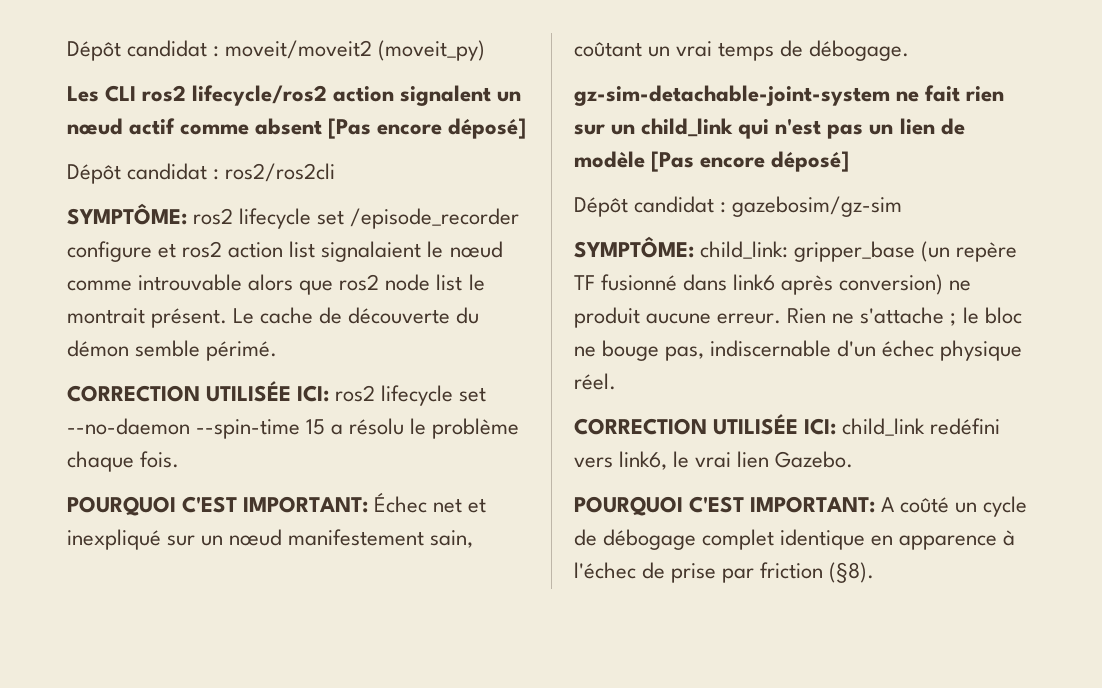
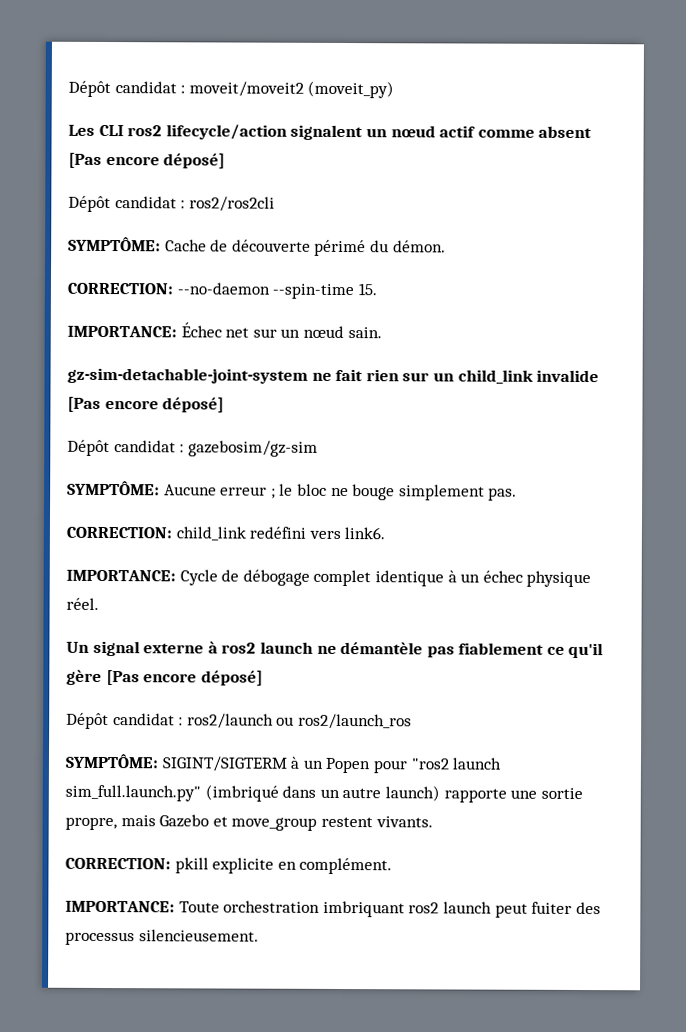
[192,85,395,106] lifecycle/ros2 action -> [165,124,287,140] lifecycle/action
[193,208,520,229] [67,241,503,262] [67,274,485,295] [67,307,480,328] [67,340,278,361] [67,381,487,406] [67,418,520,439] [67,451,180,472] [67,492,487,516] [67,529,474,550] [574,40,910,61] ros2 lifecycle set /episode_recorder configure et ros2 action list signalaient le nœud comme introuvable alors que ros2 node list le montrait présent. Le cache de découverte du démon semble périmé. // CORRECTION UTILISÉE ICI: ros2 lifecycle set --no-daemon --spin-time 15 a résolu le problème chaque fois. // POURQUOI C'EST IMPORTANT: Échec net et inexpliqué sur un nœud manifestement sain, coûtant un vrai temps de débogage. -> [164,239,446,257] [67,282,377,300] [67,322,382,339] Cache de découverte périmé du démon. // CORRECTION: --no-daemon --spin-time 15. // IMPORTANCE: Échec net sur un nœud sain.
[738,118,965,139] [574,151,645,168] qui n'est pas un lien de modèle -> [536,369,600,383] invalide
[700,241,1018,262] [574,274,972,295] [574,307,945,328] child_link: gripper_base (un repère TF fusionné dans link6 après conversion) ne produit aucune erreur. Rien ne s'attache -> [163,484,268,496] Aucune erreur
[665,340,1023,361] [574,373,616,390] [574,414,1001,436] [574,451,854,470] [574,496,1028,517] [574,529,1016,550] [574,562,875,583] pas, indiscernable d'un échec physique réel. // CORRECTION UTILISÉE ICI: child_link redéfini vers link6, le vrai lien Gazebo. // POURQUOI C'EST IMPORTANT: A coûté un cycle de débogage complet identique en apparence à l'échec de prise par friction (§8). -> [398,484,518,501] [66,526,386,541] [66,569,592,588] [66,597,99,610] [66,640,604,659] [66,669,263,686] [66,712,412,730] [65,753,502,774] [65,784,583,803] [65,814,433,831] [65,857,393,875] [65,900,601,918] [65,929,259,946] simplement pas. // CORRECTION: child_link redéfini vers link6. // IMPORTANCE: Cycle de débogage complet identique à un échec physique réel. // Un signal externe à ros2 launch ne démantèle pas fiablement ce qu'il gère [Pas encore déposé] // Dépôt candidat : ros2/launch ou ros2/launch_ros // SYMPTÔME: SIGINT/SIGTERM à un Popen pour "ros2 launch sim_full.launch.py" (imbriqué dans un autre launch) rapporte une sortie propre, mais Gazebo et move_group restent vivants. // CORRECTION: pkill explicite en complément. // IMPORTANCE: Toute orchestration imbriquant ros2 launch peut fuiter des processus silencieusement.

